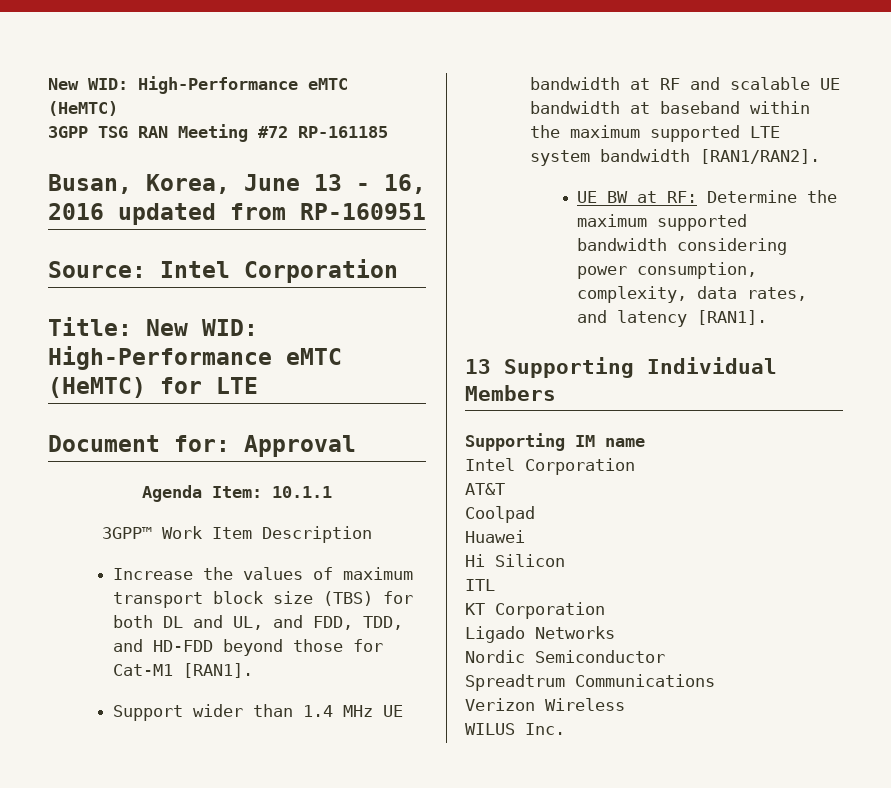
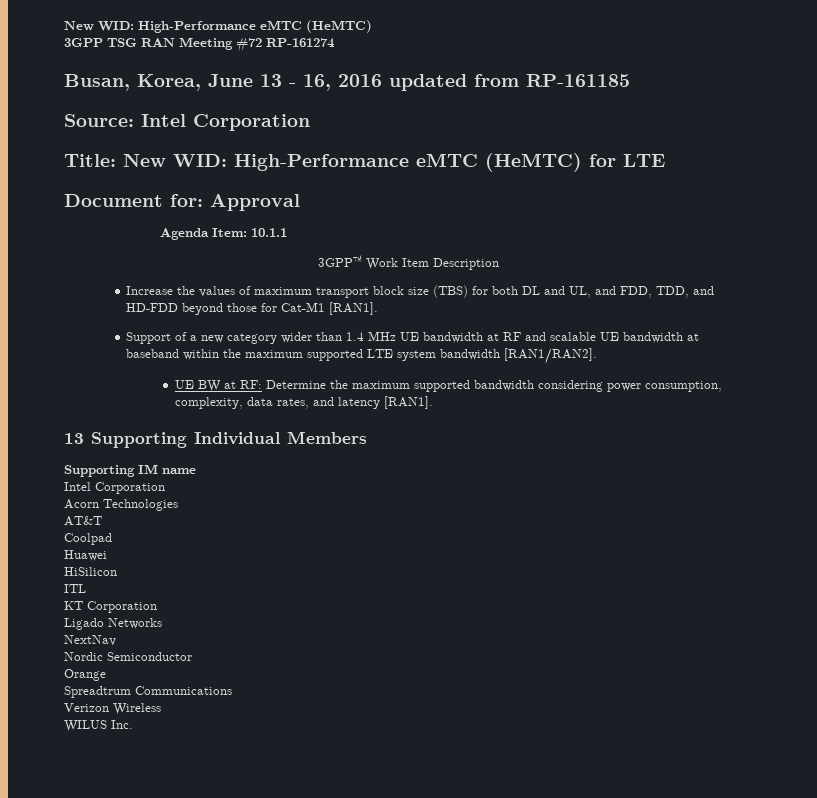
[298,126,388,138] RP-161185 -> [266,38,335,48] RP-161274
[300,203,426,220] RP-160951 -> [526,74,630,87] RP-161185
(184, 713) none -> [175,332,278,344] of a new category
(635, 466) none -> [64,499,178,511] // Acorn Technologies
[465,554,565,567] Hi Silicon -> [64,567,117,576] HiSilicon
(615, 632) none -> [64,635,116,646] // NextNav
(665, 656) none -> [64,669,106,681] // Orange

